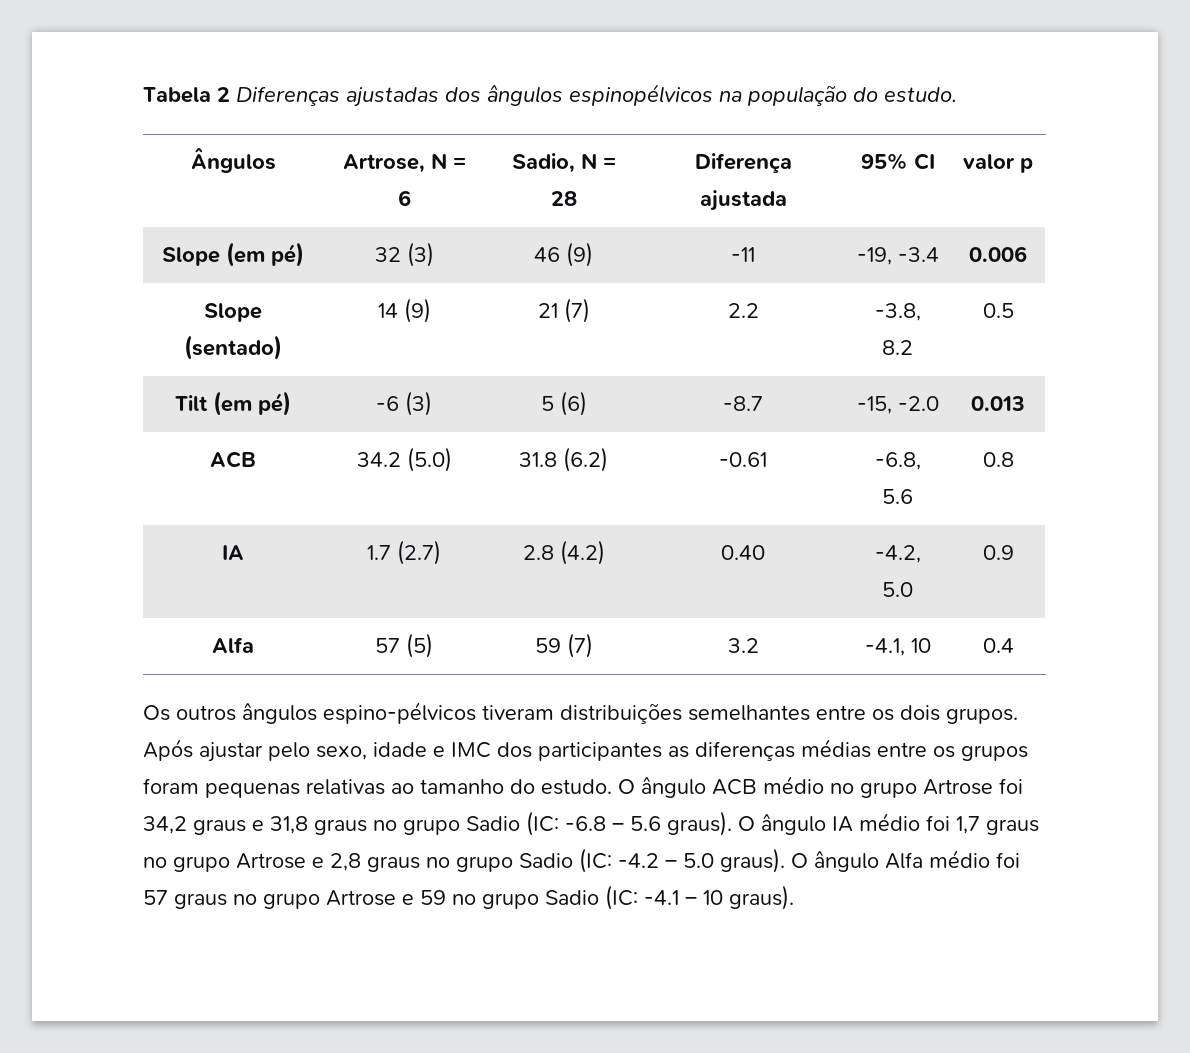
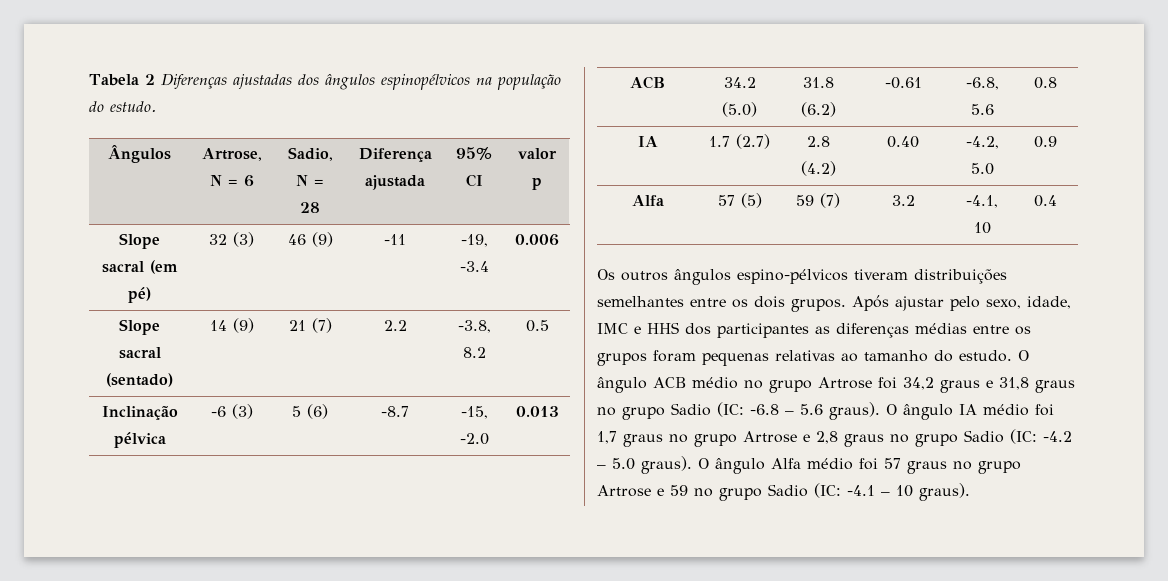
(220, 256) none -> [101,261,144,273] sacral
(262, 312) none -> [118,347,161,359] sacral
[175,391,291,416] Tilt (em pé) -> [101,405,178,420] [113,432,166,448] Inclinação pélvica
[373,742,491,758] idade e IMC -> [1027,296,1071,309] [597,322,679,334] idade, IMC e HHS

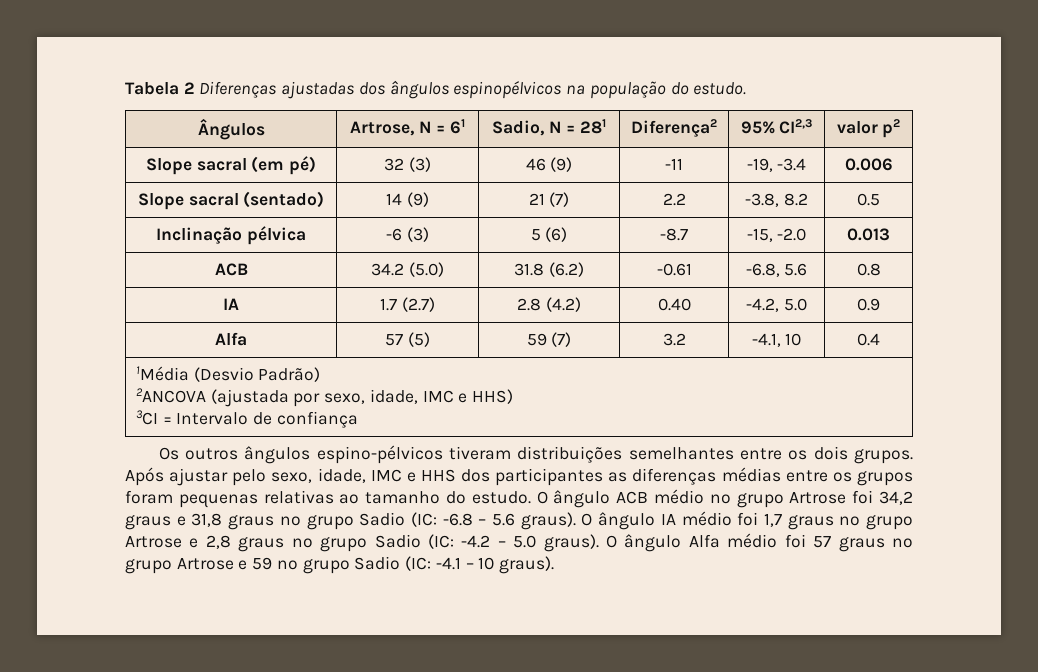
[243,175,254,187] 6 -> [450,119,466,134] 61
[300,202,320,213] [358,148,432,162] [365,175,425,190] 28 | Diferença ajustada -> [580,119,607,134] [631,119,717,138] 281 | Diferença2
[465,174,483,187] CI -> [779,119,813,134] CI2,3
[532,177,542,190] p -> [882,119,901,138] p2
(1057, 201) none -> [136,366,321,382] [136,388,514,407] [136,410,358,428] // 1Média (Desvio Padrão) // 2ANCOVA (ajustada por sexo, idade, IMC e HHS) // 3CI = Intervalo de confiança

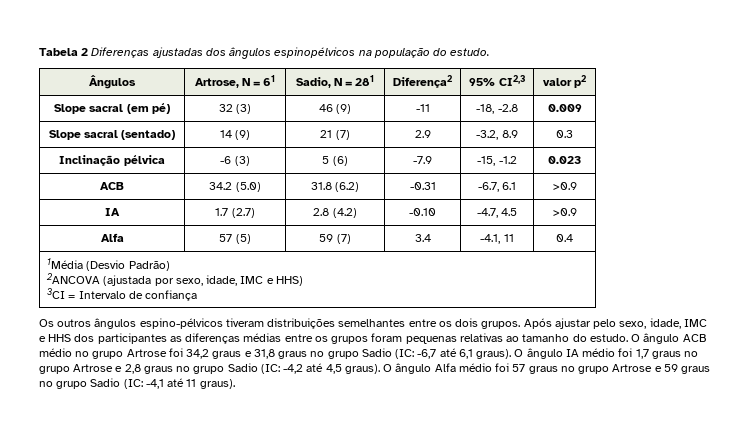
[746,158,807,172] [844,158,893,171] -19, -3.4 | 0.006 -> [476,104,518,114] [547,104,582,112] -18, -2.8 | 0.009
[662,193,686,206] [745,193,808,207] [857,193,880,206] 2.2 | -3.8, 8.2 | 0.5 -> [414,130,431,138] [476,130,518,140] [556,130,573,138] 2.9 | -3.2, 8.9 | 0.3
[660,228,688,241] -8.7 -> [413,156,432,164] -7.9
[777,228,807,241] [847,228,890,241] -2.0 | 0.013 -> [498,156,517,164] [548,156,581,164] -1.2 | 0.023
[656,263,692,276] [745,263,808,277] [856,263,881,276] -0.61 | -6.8, 5.6 | 0.8 -> [409,182,436,190] [477,182,517,192] [552,182,577,190] -0.31 | -6.7, 6.1 | >0.9
[657,298,691,311] [746,298,807,312] [857,298,880,311] 0.40 | -4.2, 5.0 | 0.9 -> [409,208,436,216] [476,208,518,218] [552,208,577,216] -0.10 | -4.7, 4.5 | >0.9
[662,333,686,346] 3.2 -> [414,234,431,242] 3.4
[785,333,802,346] 10 -> [503,234,514,242] 11
[442,513,515,526] -6.8 – 5.6 -> [417,348,473,359] -6,7 até 6,1
[461,535,537,548] -4.2 – 5.0 -> [283,363,342,374] -4,2 até 4,5
[276,556,495,574] no grupo Sadio (IC: -4.1 – 10 -> [681,366,711,374] [39,378,197,389] graus no grupo Sadio (IC: -4,1 até 11

